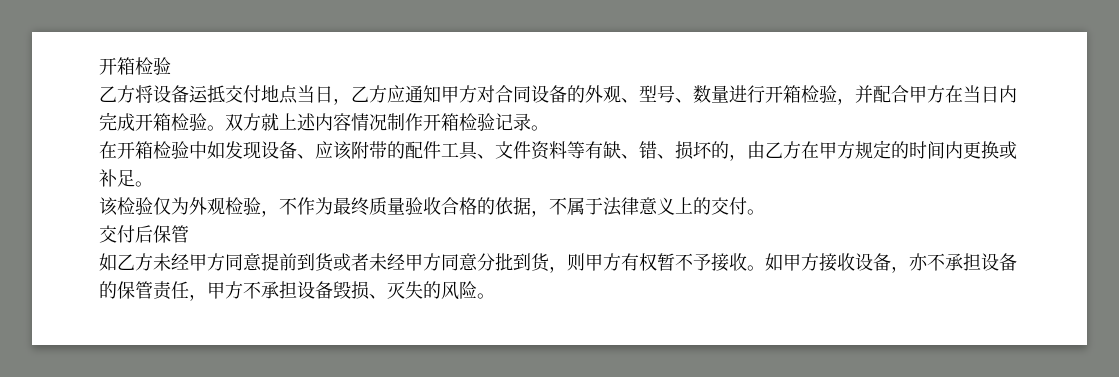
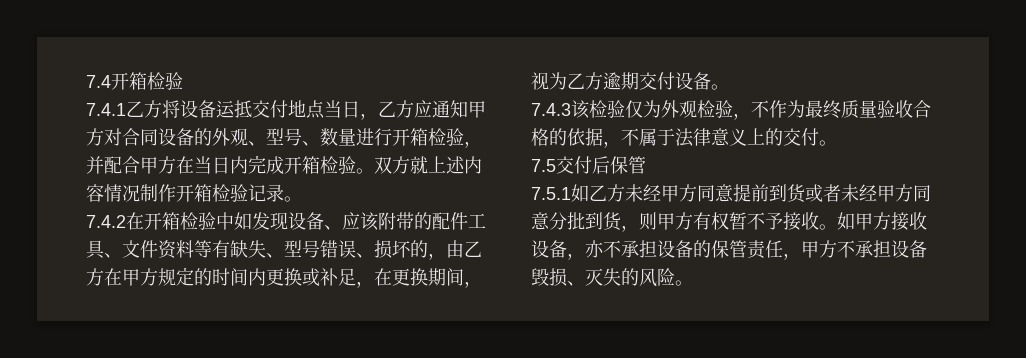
(99, 66) none -> [86,75,111,88] 7.4
(171, 66) none -> [86,103,126,116] 7.4.1
(549, 128) none -> [86,215,126,228] 7.4.2
[621,141,657,159] 、错 -> [248,240,356,258] 失、型号错误
[135,181,153,187] 。 // -> [356,268,482,288] [531,72,729,90] [531,103,571,116] ，在更换期间，视为乙方逾期交付设备。 // 7.4.3
(765, 212) none -> [531,159,556,172] 7.5
(189, 234) none -> [531,187,571,200] 7.5.1

